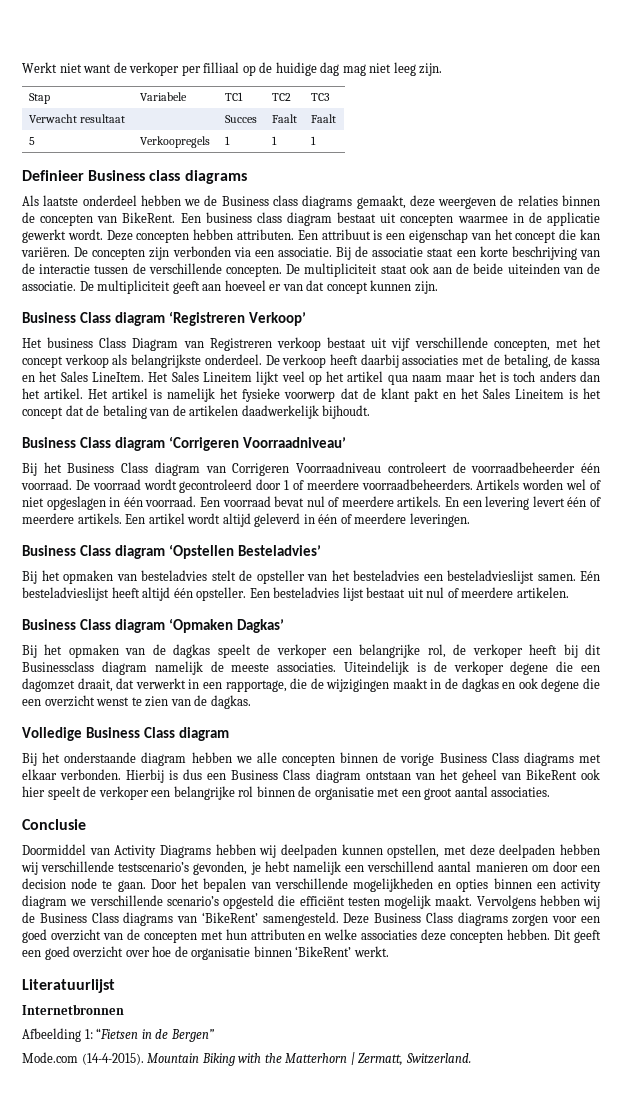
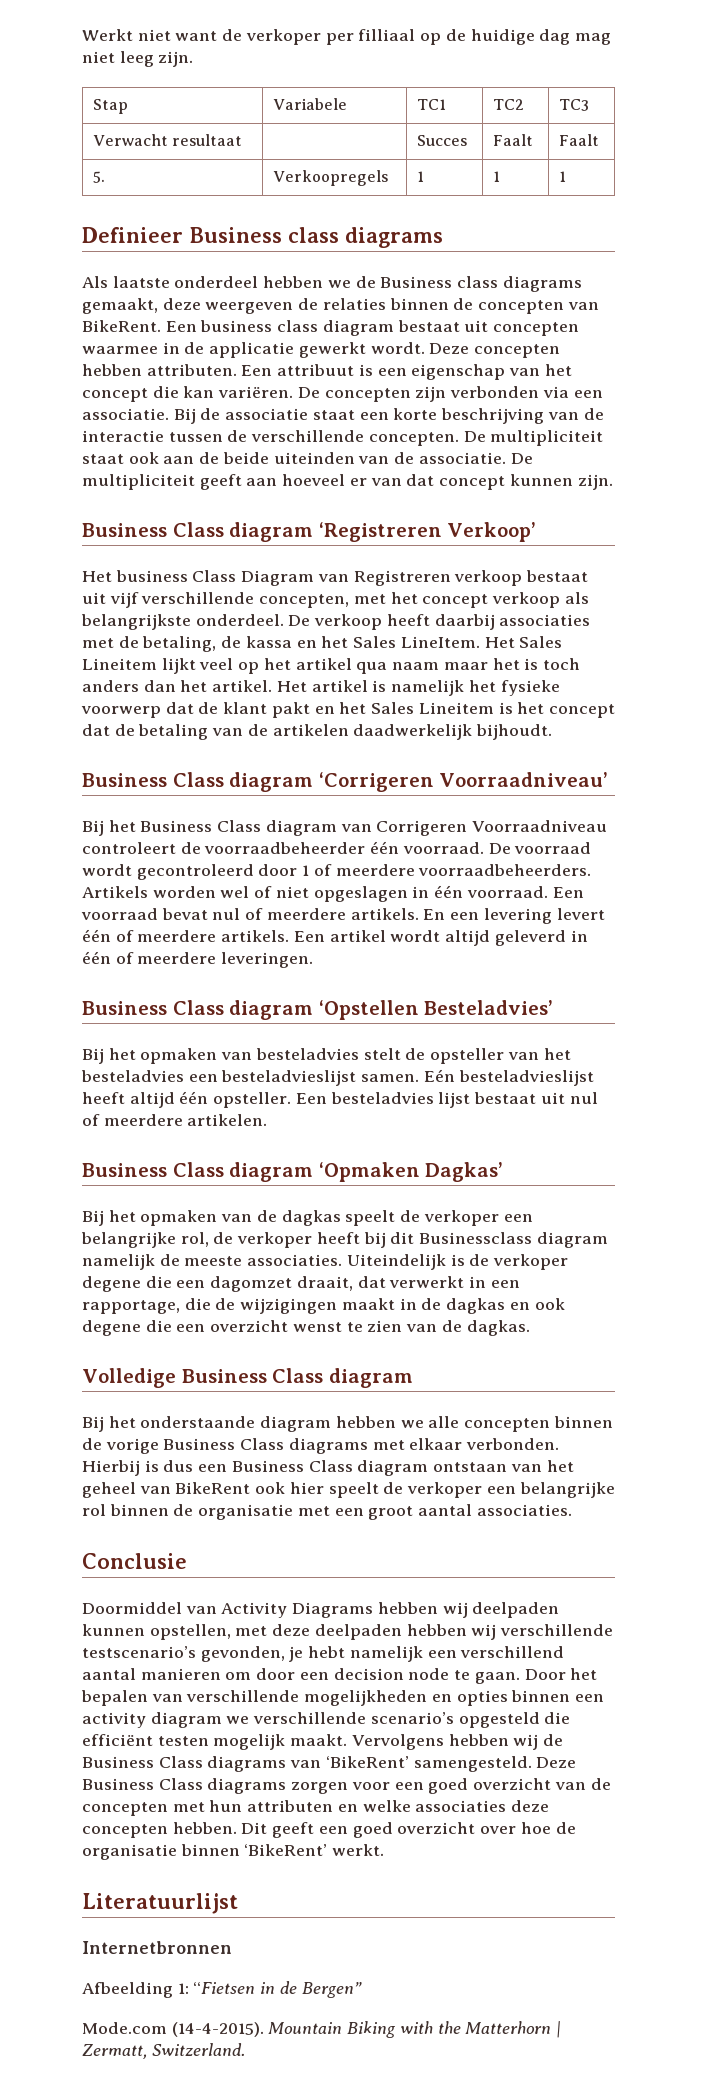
[28,137,35,145] 5 -> [92,171,105,183] 5.

